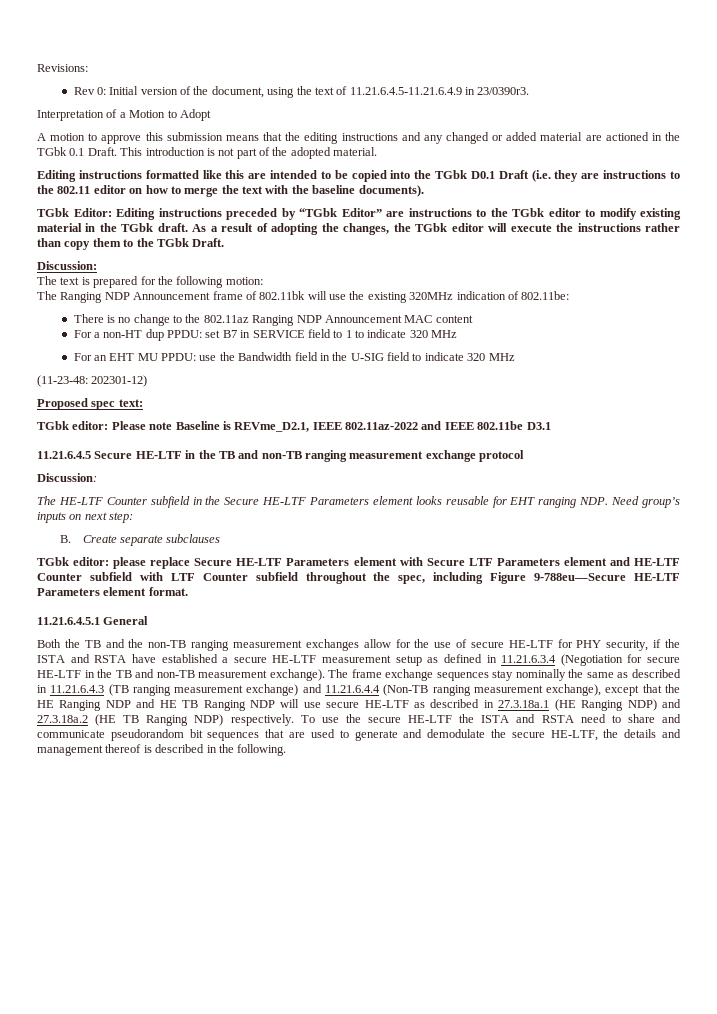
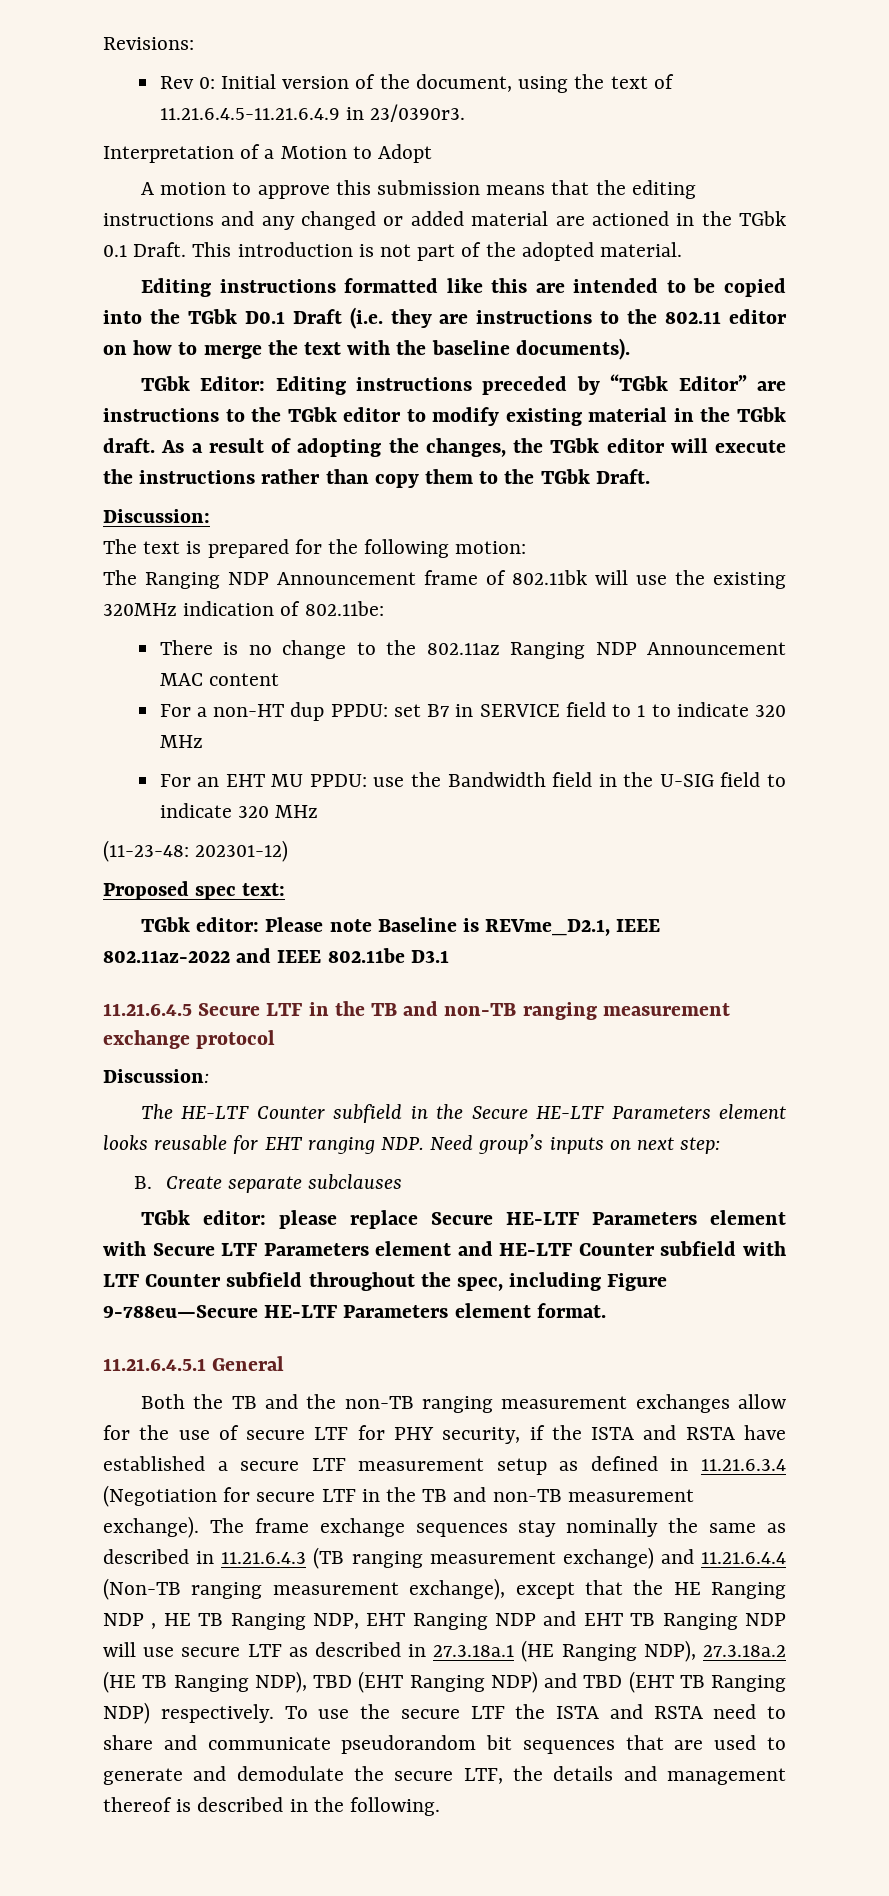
[135,451,182,459] HE-LTF -> [266,1003,303,1016] LTF
[508,640,553,648] HE-LTF -> [314,1427,349,1440] LTF
[272,655,317,663] HE-LTF -> [311,1458,346,1471] LTF
[37,670,81,678] HE-LTF -> [321,1489,356,1502] LTF
[136,699,177,708] and HE -> [151,1611,623,1630] , HE TB Ranging NDP, EHT Ranging NDP and EHT
[364,700,409,708] HE-LTF -> [247,1644,282,1657] LTF
[627,699,682,711] [37,714,117,726] NDP) and 27.3.18a.2 (HE -> [643,1640,786,1662] [103,1671,674,1693] NDP), 27.3.18a.2 (HE TB Ranging NDP), TBD (EHT Ranging NDP) and TBD (EHT
[408,715,453,723] HE-LTF -> [470,1706,505,1719] LTF
[550,730,598,741] HE-LTF, -> [463,1768,503,1784] LTF,

